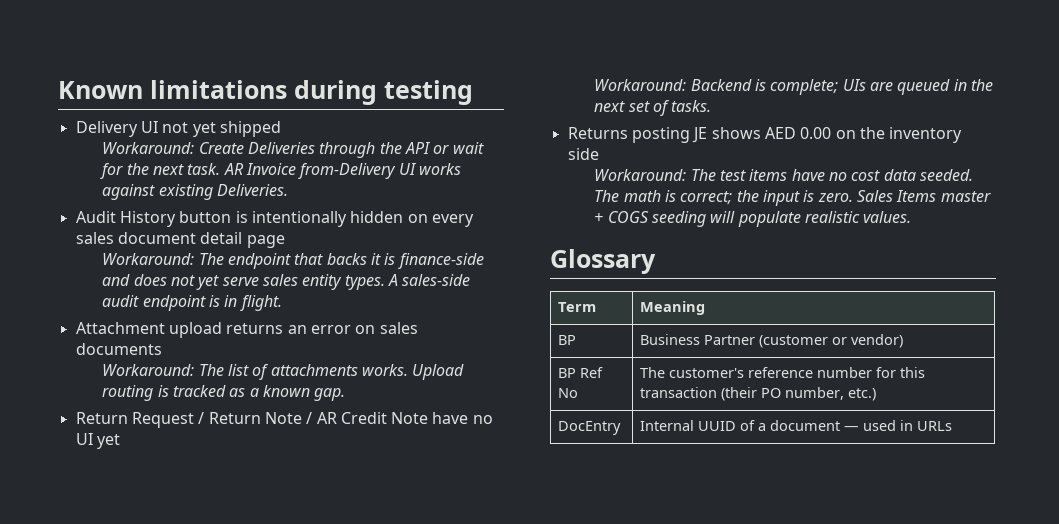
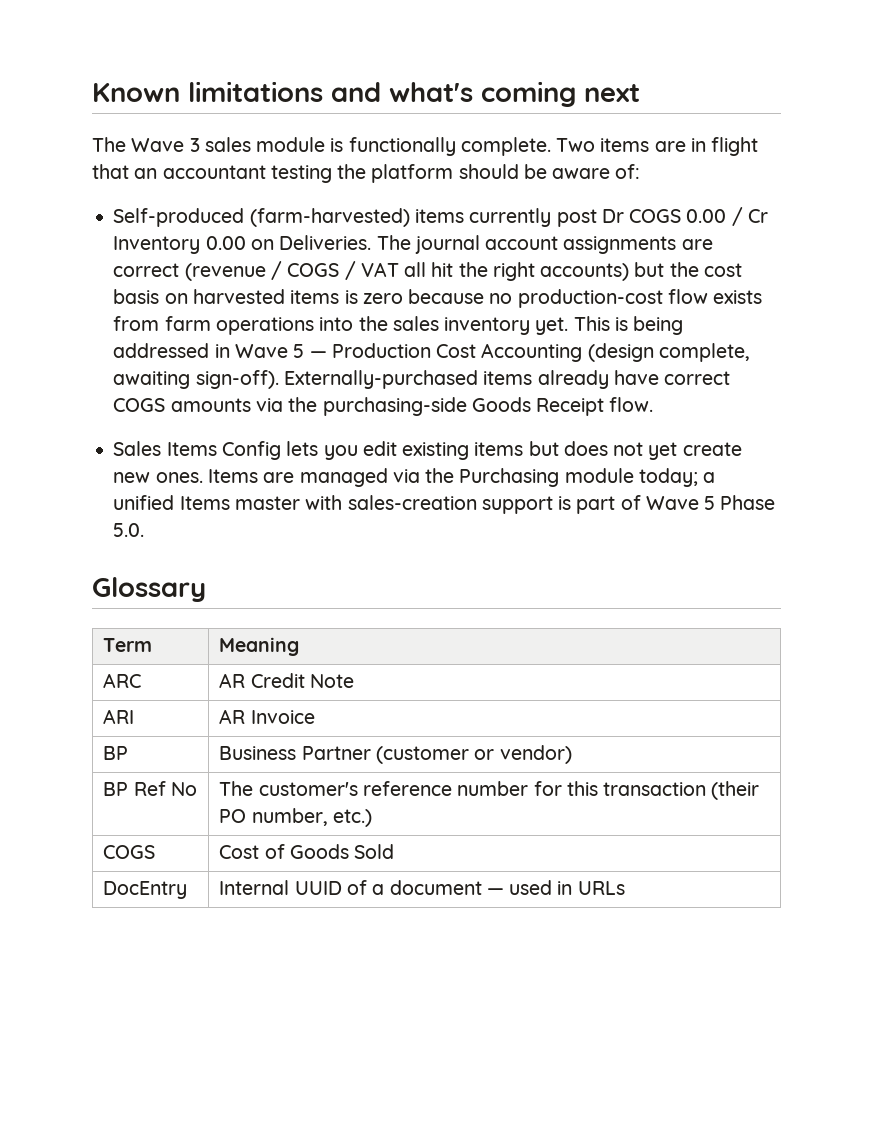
[294,80,473,105] [75,121,281,137] [102,142,484,158] [100,163,461,179] [102,184,288,200] [75,211,474,227] [75,232,285,248] [102,253,484,269] [102,274,471,290] [102,295,282,311] [75,322,418,338] [75,343,162,355] [102,364,465,380] [102,385,346,401] [75,412,493,428] [75,433,120,449] [594,79,993,95] [594,100,712,116] [567,127,963,143] [567,148,599,160] [594,169,973,181] [594,190,991,206] [594,211,912,227] [550,249,656,274] [557,302,596,312] [639,301,705,315] during testing // Delivery UI not yet shipped // Workaround: Create Deliveries through the API or wait for the next task. AR Invoice from-Delivery UI works against existing Deliveries. // Audit History button is intentionally hidden on every sales document detail page // Workaround: The endpoint that backs it is finance-side and does not yet serve sales entity types. A sales-side audit endpoint is in flight. // Attachment upload returns an error on sales documents // Workaround: The list of attachments works. Upload routing is tracked as a known gap. // Return Request / Return Note / AR Credit Note have no UI yet // Workaround: Backend is complete; UIs are queued in the next set of tasks. // Returns posting JE shows AED 0.00 on the inventory side // Workaround: The test items have no cost data seeded. The math is correct; the input is zero. Sales Items master + COGS seeding will populate realistic values. // Glossary // Term | Meaning -> [331,81,640,107] [92,137,759,156] [92,164,641,183] [113,207,768,227] [113,235,713,254] [113,261,742,281] [113,289,763,308] [113,316,684,335] [113,343,750,362] [113,370,731,389] [113,397,654,416] [113,441,742,460] [113,468,716,487] [113,495,776,514] [113,523,145,537] [92,577,206,602] [103,638,153,652] [219,637,300,656] [103,673,142,688] [219,673,355,688] [103,709,135,724] [219,709,315,724] and what's coming next // The Wave 3 sales module is functionally complete. Two items are in flight that an accountant testing the platform should be aware of: // Self-produced (farm-harvested) items currently post Dr COGS 0.00 / Cr Inventory 0.00 on Deliveries. The journal account assignments are correct (revenue / COGS / VAT all hit the right accounts) but the cost basis on harvested items is zero because no production-cost flow exists from farm operations into the sales inventory yet. This is being addressed in Wave 5 — Production Cost Accounting (design complete, awaiting sign-off). Externally-purchased items already have correct COGS amounts via the purchasing-side Goods Receipt flow. // Sales Items Config lets you edit existing items but does not yet create new ones. Items are managed via the Purchasing module today; a unified Items master with sales-creation support is part of Wave 5 Phase 5.0. // Glossary // Term | Meaning // ARC | AR Credit Note // ARI | AR Invoice
(876, 394) none -> [103,845,156,859] [219,844,395,859] // COGS | Cost of Goods Sold

